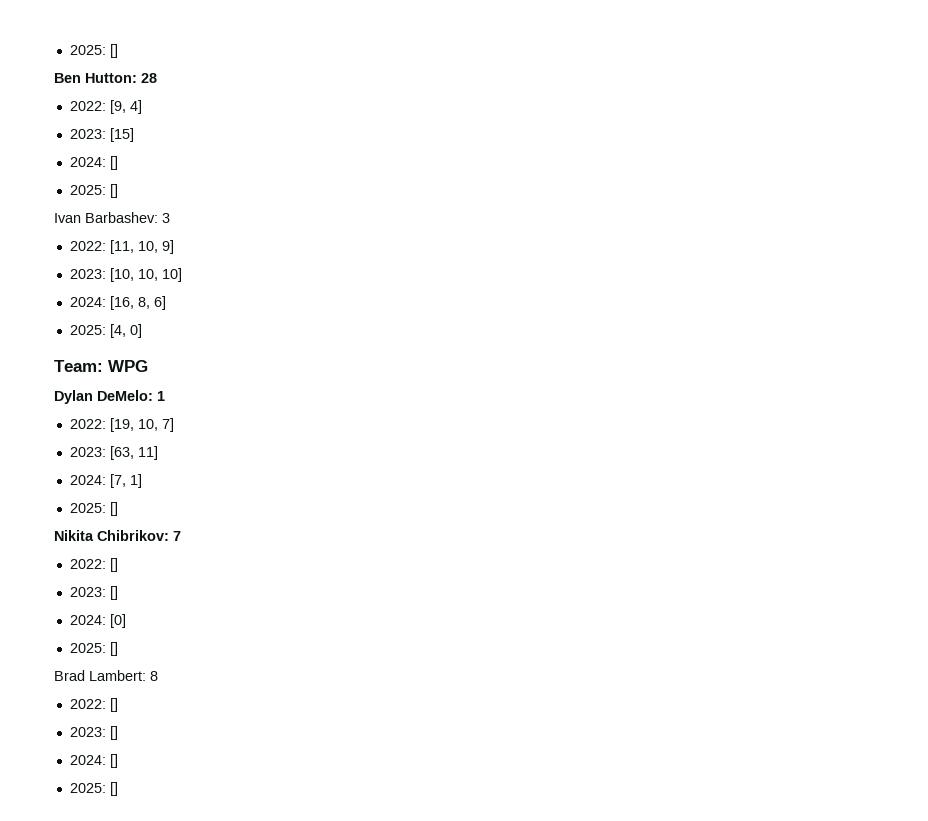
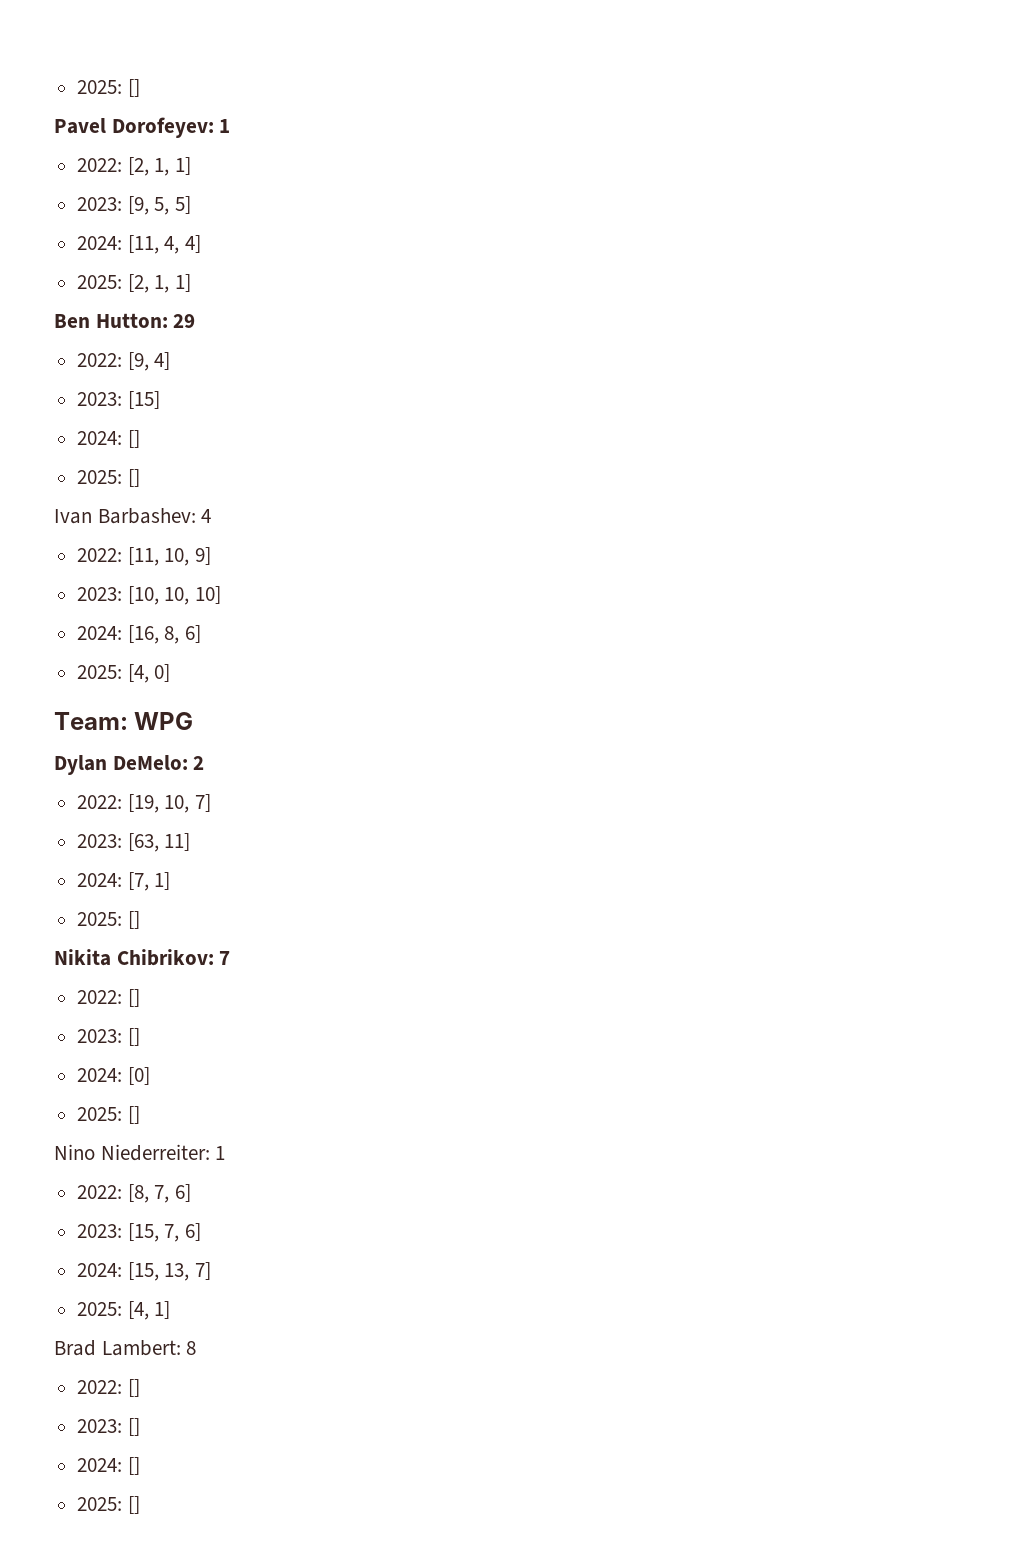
[69,44,118,58] 2025: [] -> [77,79,140,97] [54,117,231,138] [77,157,192,176] [77,196,192,215] [77,235,202,254] [77,274,192,293] 2025: [] // Pavel Dorofeyev: 1 // 2022: [2, 1, 1] // 2023: [9, 5, 5] // 2024: [11, 4, 4] // 2025: [2, 1, 1]
[141,73,157,83] 28 -> [173,314,196,328] 29
[162,213,170,223] 3 -> [201,509,212,523] 4
[157,391,165,401] 1 -> [193,756,205,770] 2
(118, 649) none -> [54,1144,226,1161] [77,1184,192,1203] [77,1223,202,1242] [77,1262,212,1281] [77,1301,171,1320] // Nino Niederreiter: 1 // 2022: [8, 7, 6] // 2023: [15, 7, 6] // 2024: [15, 13, 7] // 2025: [4, 1]

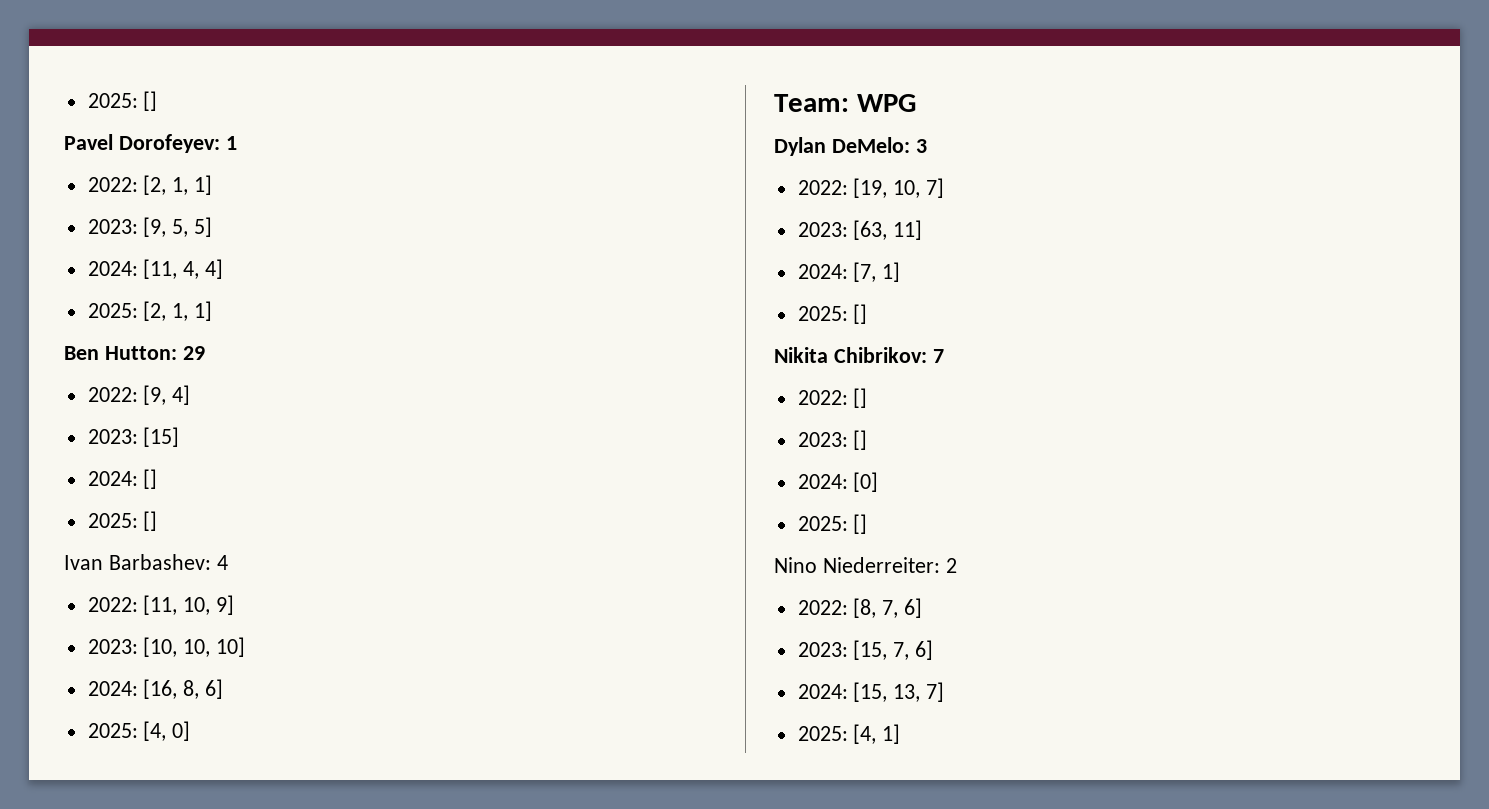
[193,756,205,770] 2 -> [915,139,927,153] 3
[215,1146,226,1160] 1 -> [945,558,957,573] 2
[54,1340,197,1356] [77,1379,140,1397] [77,1418,140,1436] [77,1457,140,1475] [77,1496,140,1514] // Brad Lambert: 8 // 2022: [] // 2023: [] // 2024: [] // 2025: [] -> (901, 734) none

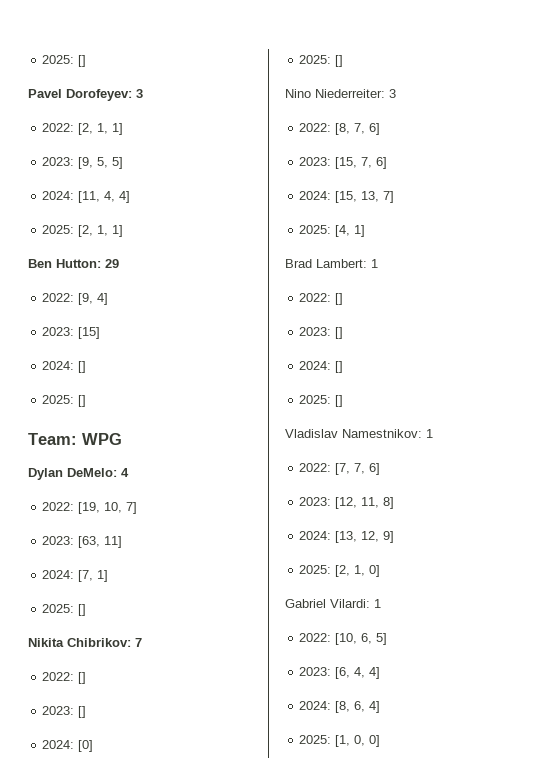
[225,136,237,150] 1 -> [136,89,143,98] 3
[64,554,228,570] [87,595,235,615] [87,637,246,657] [87,679,224,699] [87,721,191,741] // Ivan Barbashev: 4 // 2022: [11, 10, 9] // 2023: [10, 10, 10] // 2024: [16, 8, 6] // 2025: [4, 0] -> (87, 401) none
[915,139,927,153] 3 -> [121,468,129,477] 4
[945,558,957,573] 2 -> [389,89,396,98] 3
(901, 734) none -> [285,259,378,268] [299,293,344,305] [299,327,344,339] [299,361,344,373] [299,395,344,407] [285,429,433,438] [299,463,381,475] [299,497,395,509] [299,531,395,543] [299,565,381,577] [285,599,381,608] [299,633,388,645] [299,667,381,679] [299,701,381,713] [299,735,381,747] // Brad Lambert: 1 // 2022: [] // 2023: [] // 2024: [] // 2025: [] // Vladislav Namestnikov: 1 // 2022: [7, 7, 6] // 2023: [12, 11, 8] // 2024: [13, 12, 9] // 2025: [2, 1, 0] // Gabriel Vilardi: 1 // 2022: [10, 6, 5] // 2023: [6, 4, 4] // 2024: [8, 6, 4] // 2025: [1, 0, 0]

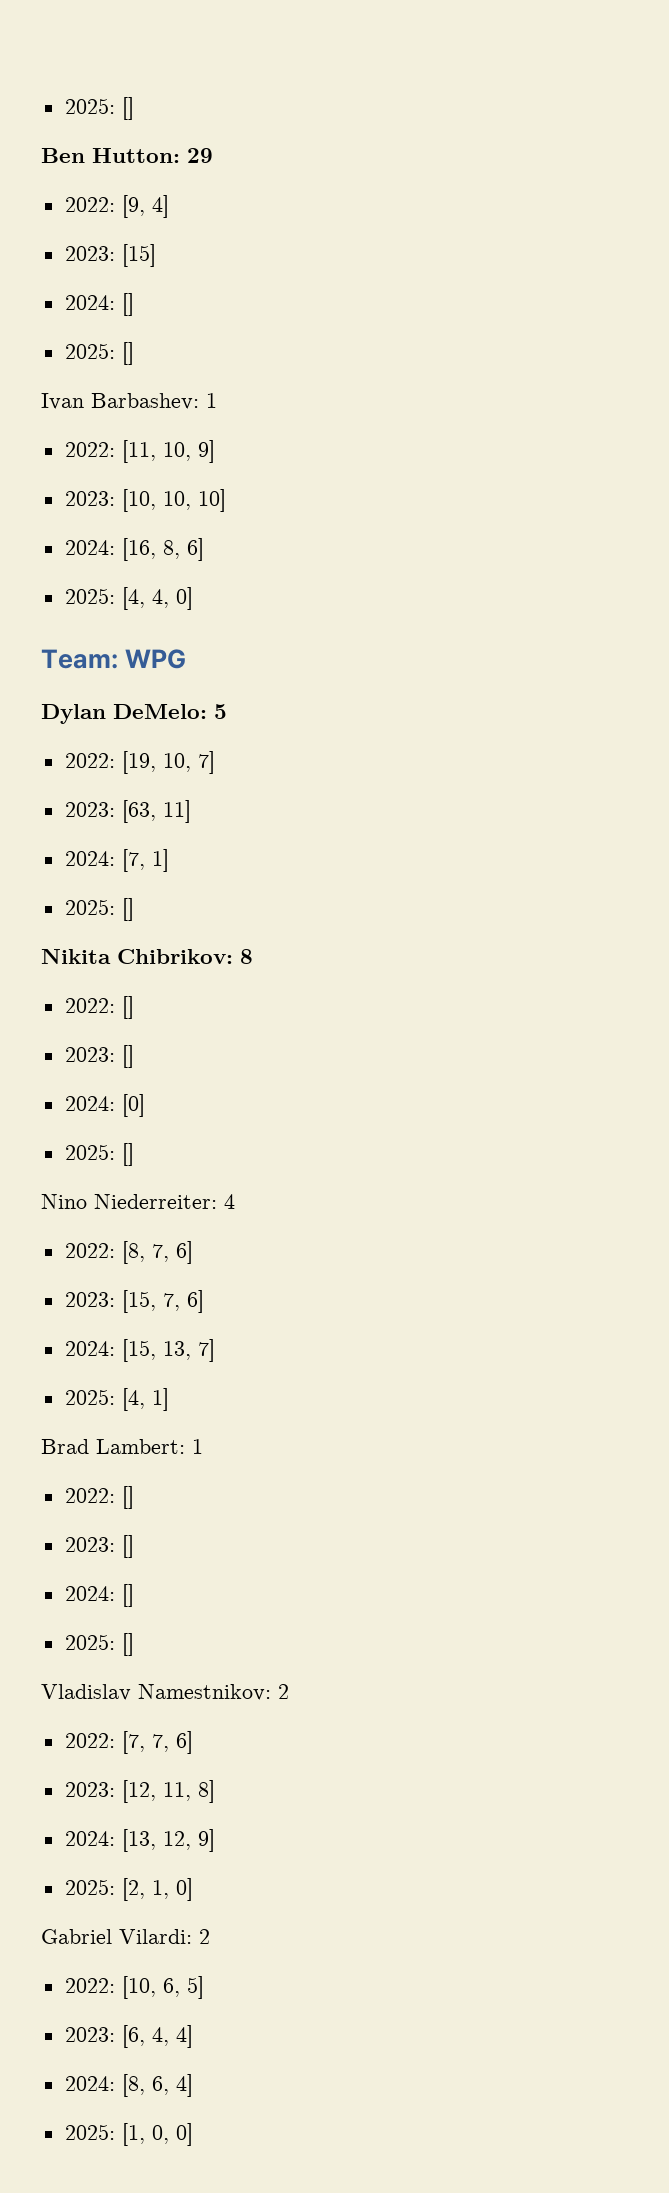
[42,55,87,67] [28,89,143,101] [42,123,124,135] [42,157,124,169] [42,191,131,203] [42,225,124,237] 2025: [] // Pavel Dorofeyev: 3 // 2022: [2, 1, 1] // 2023: [9, 5, 5] // 2024: [11, 4, 4] // 2025: [2, 1, 1] -> [64,97,134,120] 2025: []
(87, 401) none -> [41,393,217,410] [64,440,215,463] [64,489,226,512] [64,538,204,561] [64,587,193,610] // Ivan Barbashev: 1 // 2022: [11, 10, 9] // 2023: [10, 10, 10] // 2024: [16, 8, 6] // 2025: [4, 4, 0]
[121,468,129,477] 4 -> [214,704,227,719] 5
[135,638,142,647] 7 -> [240,949,253,964] 8
[389,89,396,98] 3 -> [224,1194,235,1209] 4
[426,429,433,438] 1 -> [278,1684,289,1699] 2
[374,599,381,608] 1 -> [199,1929,210,1944] 2

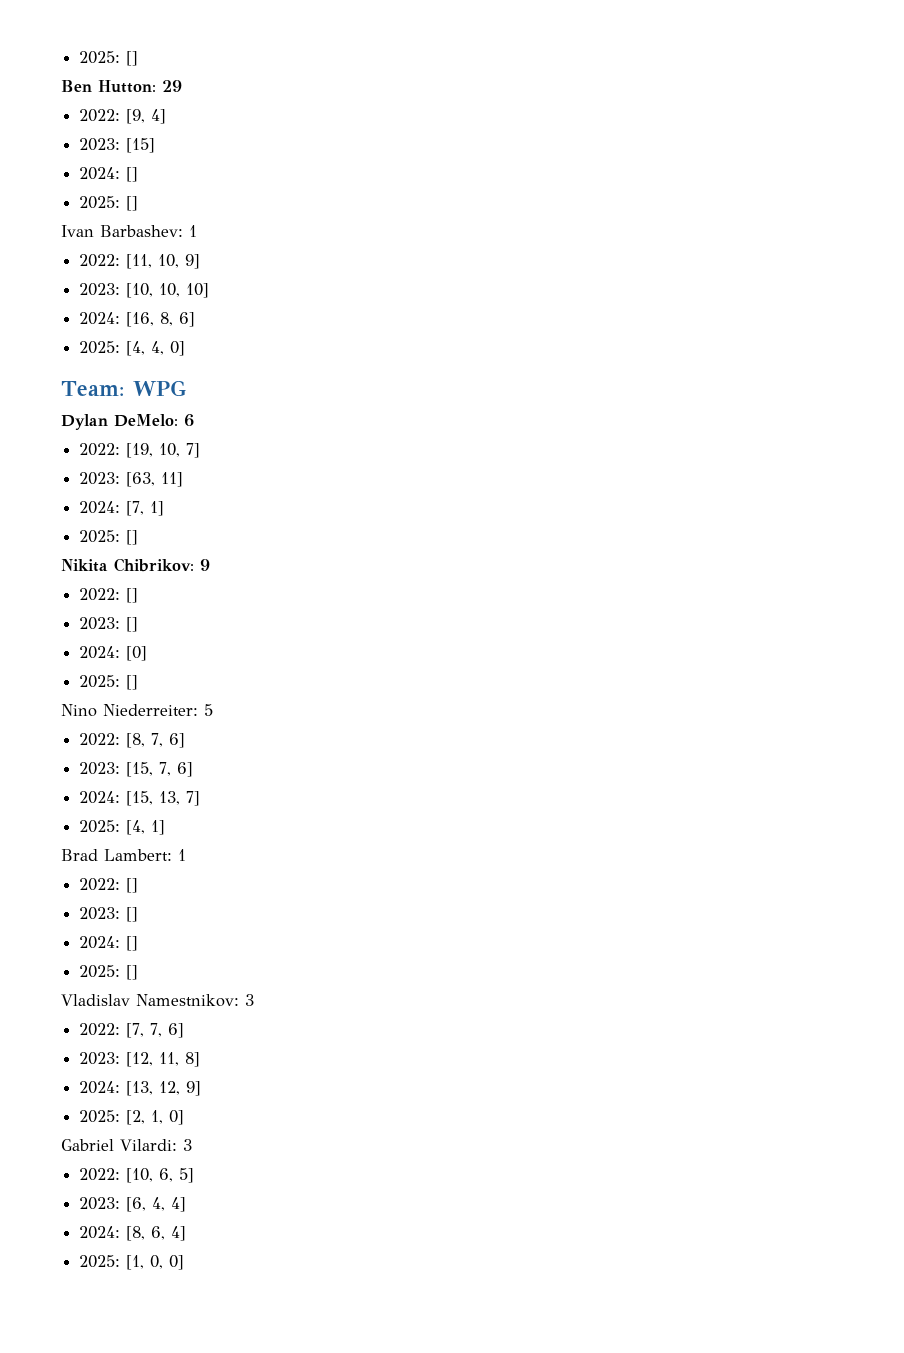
[214,704,227,719] 5 -> [184,414,194,427] 6
[240,949,253,964] 8 -> [200,559,210,571] 9
[224,1194,235,1209] 4 -> [204,704,213,716] 5
[278,1684,289,1699] 2 -> [245,994,254,1006] 3
[199,1929,210,1944] 2 -> [182,1139,192,1151] 3

